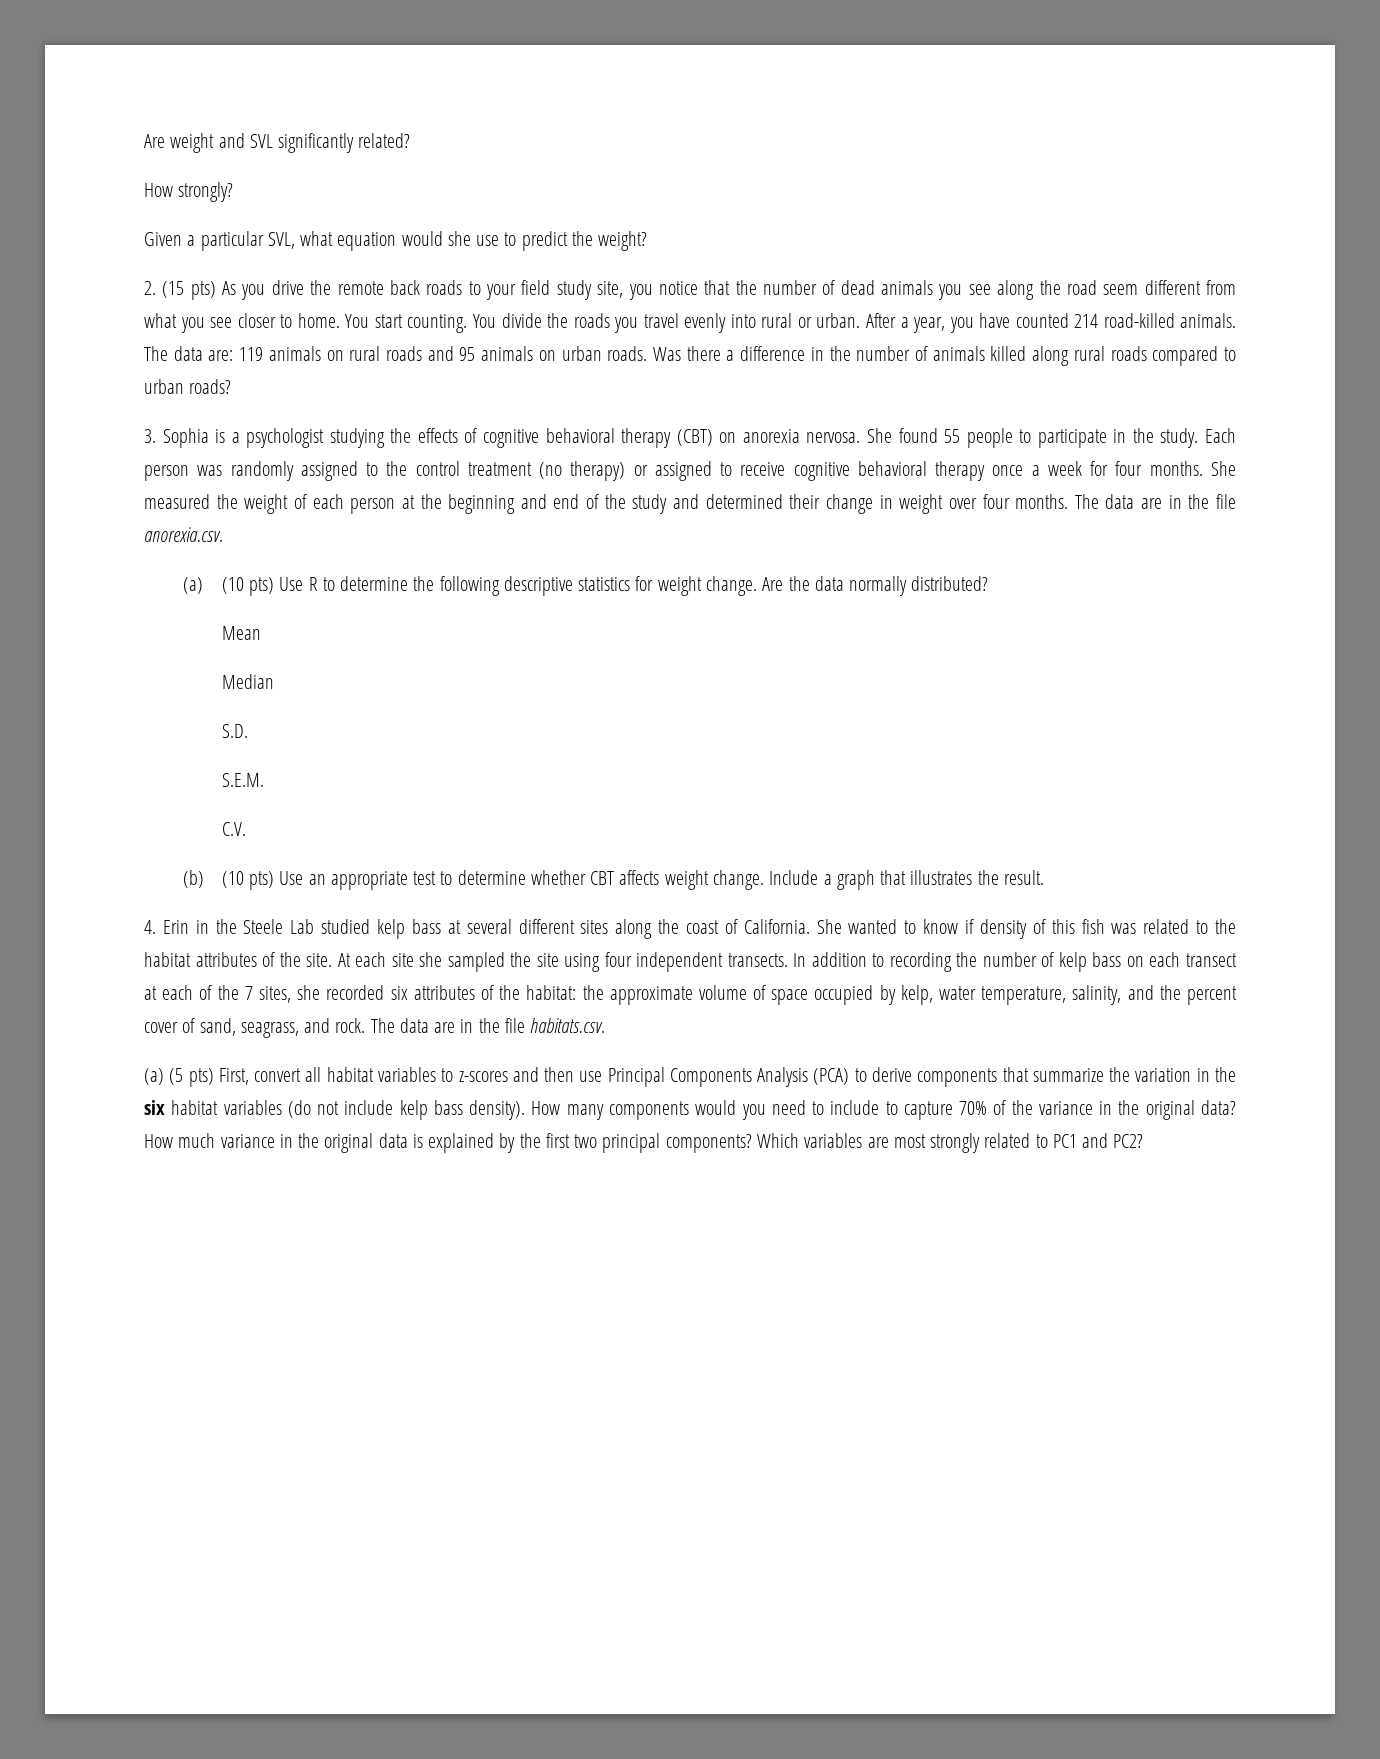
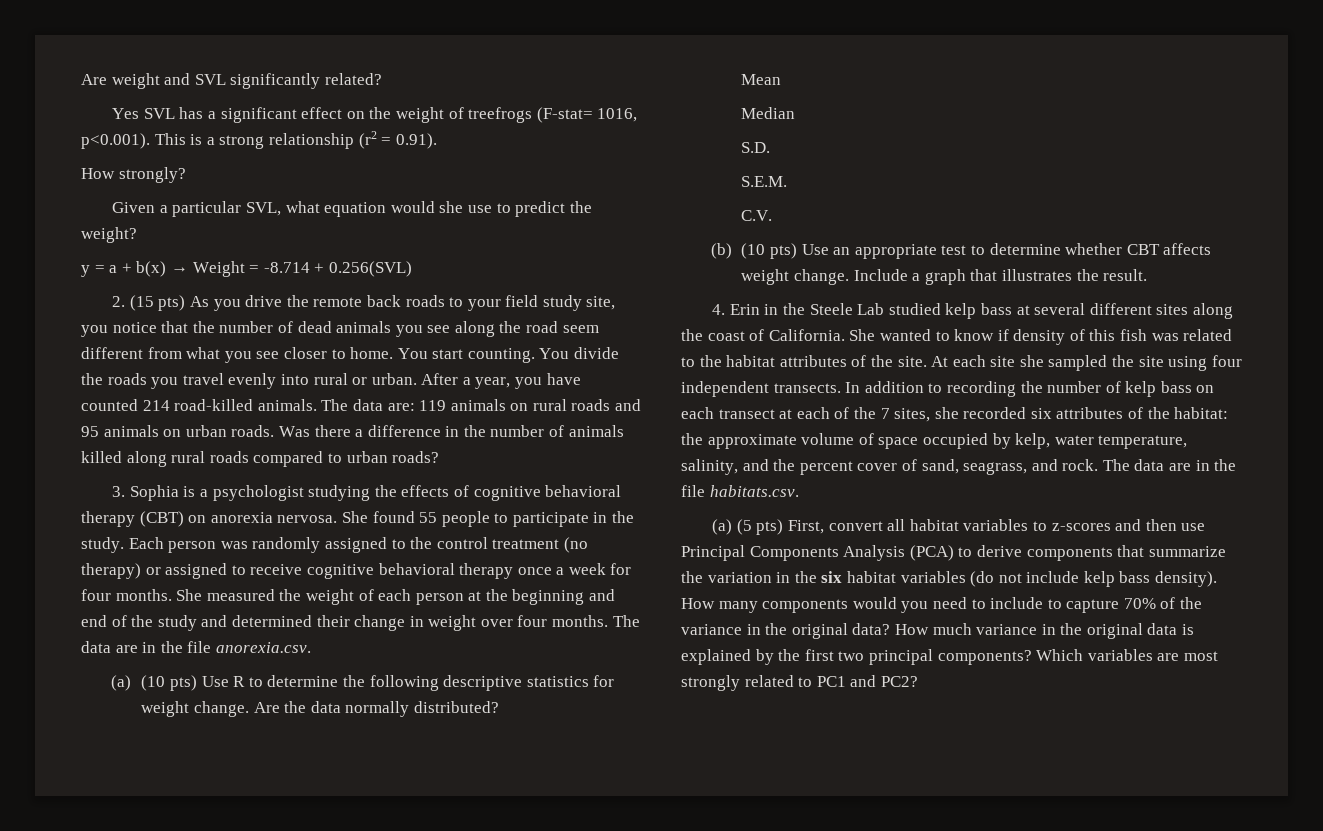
(411, 140) none -> [112,107,638,123] [81,131,437,149] // Yes SVL has a significant effect on the weight of treefrogs (F-stat= 1016, p<0.001). This is a strong relationship (r2 = 0.91).
(648, 241) none -> [81,261,412,277] // y = a + b(x) → Weight = -8.714 + 0.256(SVL)

